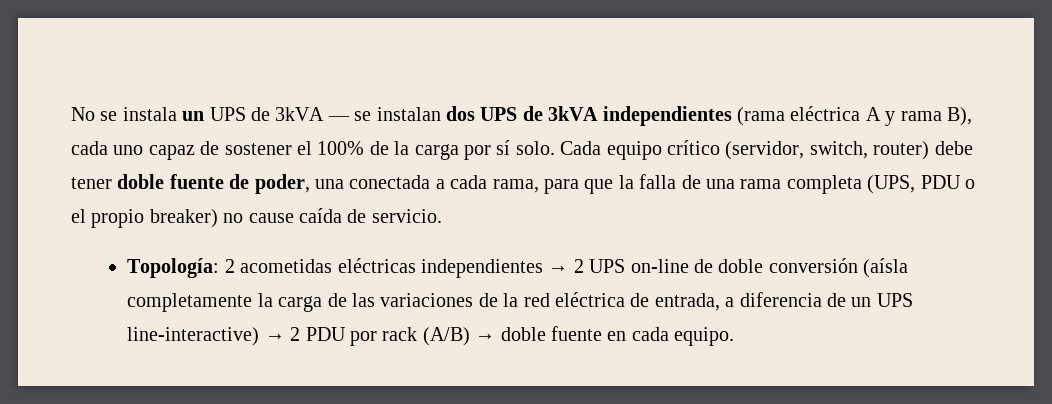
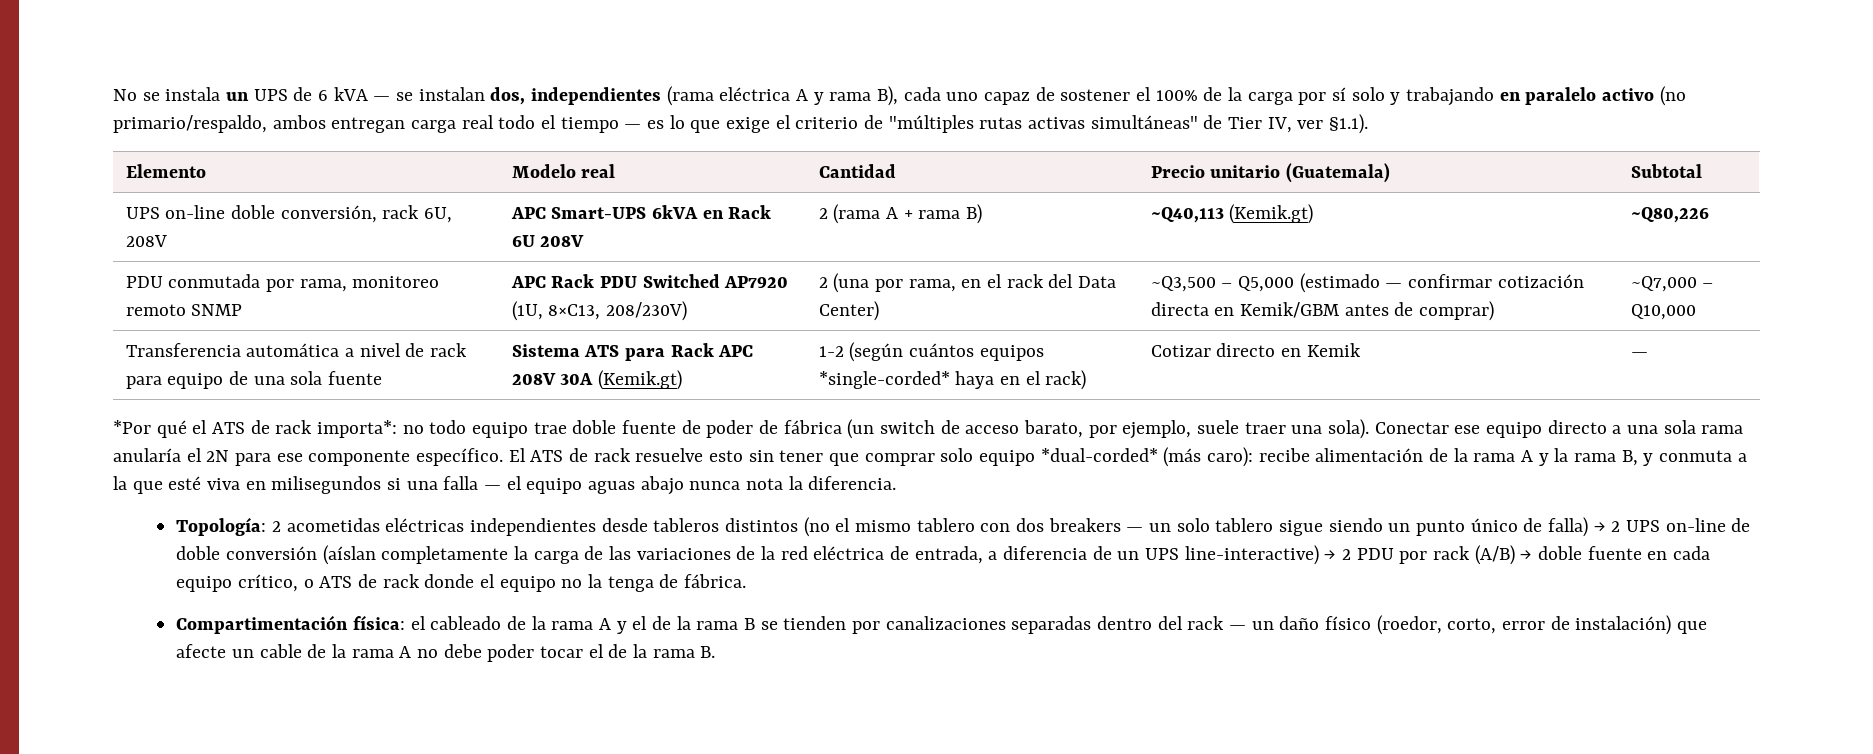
[275,107,325,121] 3kVA -> [318,87,368,101] 6 kVA
[445,106,599,121] dos UPS de 3kVA -> [490,87,526,105] dos,
[515,140,973,160] [71,174,975,194] [71,208,442,228] solo. Cada equipo crítico (servidor, switch, router) debe tener doble fuente de poder, una conectada a cada rama, para que la falla de una rama completa (UPS, PDU o el propio breaker) no cause caída de servicio. -> [1351,86,1686,106] [113,114,1369,134] [125,164,206,178] [511,164,616,178] [818,164,896,178] [1150,163,1391,183] [1630,164,1702,178] [125,205,453,223] [125,235,167,247] [510,205,772,219] [511,235,585,247] [818,204,983,224] [1150,204,1314,224] [1630,207,1709,223] [125,274,440,292] [125,304,243,316] [510,274,789,288] [511,301,688,321] [818,273,1117,293] [818,301,879,321] [1150,273,1584,293] [1150,301,1495,321] [1630,276,1714,292] [1630,304,1696,320] [125,343,468,357] [125,371,383,389] [511,343,754,361] [511,370,683,390] [818,342,1044,362] [818,370,1087,390] [1150,343,1361,357] [1630,352,1648,357] [113,419,1744,439] [113,447,1747,467] [113,476,897,495] solo y trabajando en paralelo activo (no primario/respaldo, ambos entregan carga real todo el tiempo — es lo que exige el criterio de "múltiples rutas activas simultáneas" de Tier IV, ver §1.1). // Elemento | Modelo real | Cantidad | Precio unitario (Guatemala) | Subtotal // UPS on-line doble conversión, rack 6U, 208V | APC Smart-UPS 6kVA en Rack 6U 208V | 2 (rama A + rama B) | ~Q40,113 (Kemik.gt) | ~Q80,226 // PDU conmutada por rama, monitoreo remoto SNMP | APC Rack PDU Switched AP7920 (1U, 8×C13, 208/230V) | 2 (una por rama, en el rack del Data Center) | ~Q3,500 – Q5,000 (estimado — confirmar cotización directa en Kemik/GBM antes de comprar) | ~Q7,000 – Q10,000 // Transferencia automática a nivel de rack para equipo de una sola fuente | Sistema ATS para Rack APC 208V 30A (Kemik.gt) | 1-2 (según cuántos equipos *single-corded* haya en el rack) | Cotizar directo en Kemik | — // *Por qué el ATS de rack importa*: no todo equipo trae doble fuente de poder de fábrica (un switch de acceso barato, por ejemplo, suele traer una sola). Conectar ese equipo directo a una sola rama anularía el 2N para ese componente específico. El ATS de rack resuelve esto sin tener que comprar solo equipo *dual-corded* (más caro): recibe alimentación de la rama A y la rama B, y conmuta a la que esté viva en milisegundos si una falla — el equipo aguas abajo nunca nota la diferencia.
(544, 268) none -> [601,517,1588,537] desde tableros distintos (no el mismo tablero con dos breakers — un solo tablero sigue siendo un punto único de falla)
[863,258,909,278] (aísla -> [322,545,376,565] (aíslan
[674,327,735,346] equipo. -> [176,574,746,592] [176,615,1707,635] [176,644,716,662] equipo crítico, o ATS de rack donde el equipo no la tenga de fábrica. // Compartimentación física: el cableado de la rama A y el de la rama B se tienden por canalizaciones separadas dentro del rack — un daño físico (roedor, corto, error de instalación) que afecte un cable de la rama A no debe poder tocar el de la rama B.

